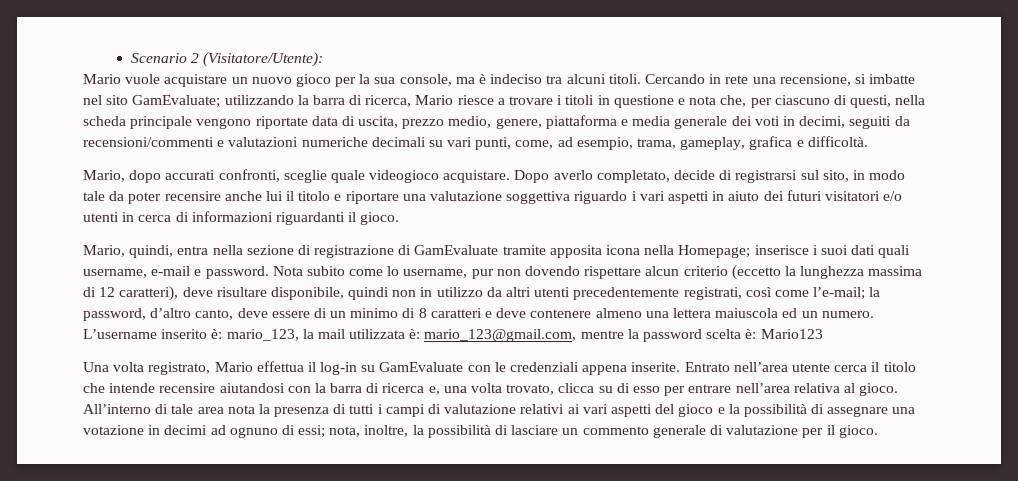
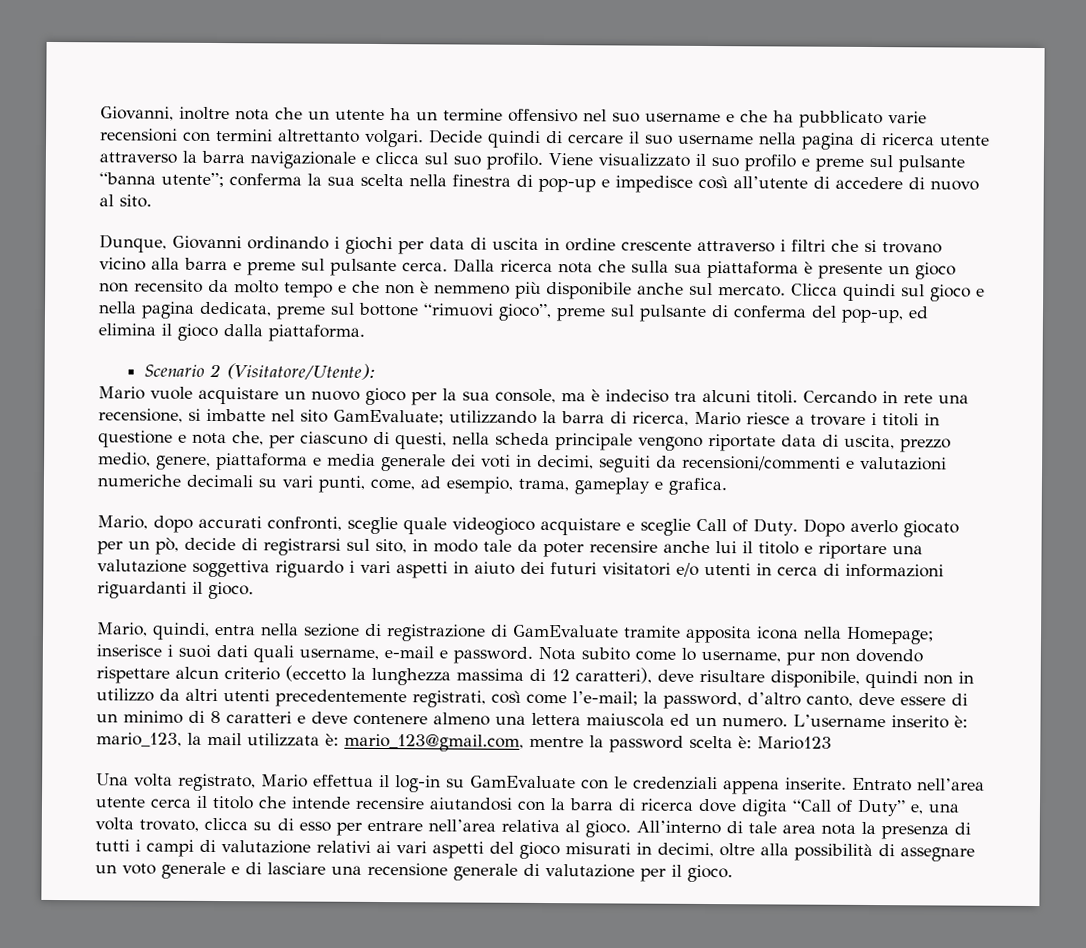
(130, 58) none -> [100,106,927,129] [100,128,990,150] [99,150,965,173] [99,172,979,193] [99,194,152,208] [99,234,942,255] [99,257,956,280] [99,279,985,302] [98,301,929,324] [98,323,365,342] Giovanni, inoltre nota che un utente ha un termine offensivo nel suo username e che ha pubblicato varie recensioni con termini altrettanto volgari. Decide quindi di cercare il suo username nella pagina di ricerca utente attraverso la barra navigazionale e clicca sul suo profilo. Viene visualizzato il suo profilo e preme sul pulsante “banna utente”; conferma la sua scelta nella finestra di pop-up e impedisce così all’utente di accedere di nuovo al sito. // Dunque, Giovanni ordinando i giochi per data di uscita in ordine crescente attraverso i filtri che si trovano vicino alla barra e preme sul pulsante cerca. Dalla ricerca nota che sulla sua piattaforma è presente un gioco non recensito da molto tempo e che non è nemmeno più disponibile anche sul mercato. Clicca quindi sul gioco e nella pagina dedicata, preme sul bottone “rimuovi gioco”, preme sul pulsante di conferma del pop-up, ed elimina il gioco dalla piattaforma. //
[680,136,868,150] gameplay, grafica e difficoltà. -> [574,477,727,496] gameplay e grafica.
[443,170,670,183] acquistare. Dopo averlo completato, -> [540,517,959,538] [97,537,179,555] acquistare e sceglie Call of Duty. Dopo averlo giocato per un pò,
(425, 388) none -> [698,798,906,817] dove digita “Call of Duty”
[717,404,916,417] [83,425,649,438] e la possibilità di assegnare una votazione in decimi ad ognuno di essi; nota, inoltre, la possibilità di lasciare un commento -> [565,842,975,862] [95,861,448,880] misurati in decimi, oltre alla possibilità di assegnare un voto generale e di lasciare una recensione

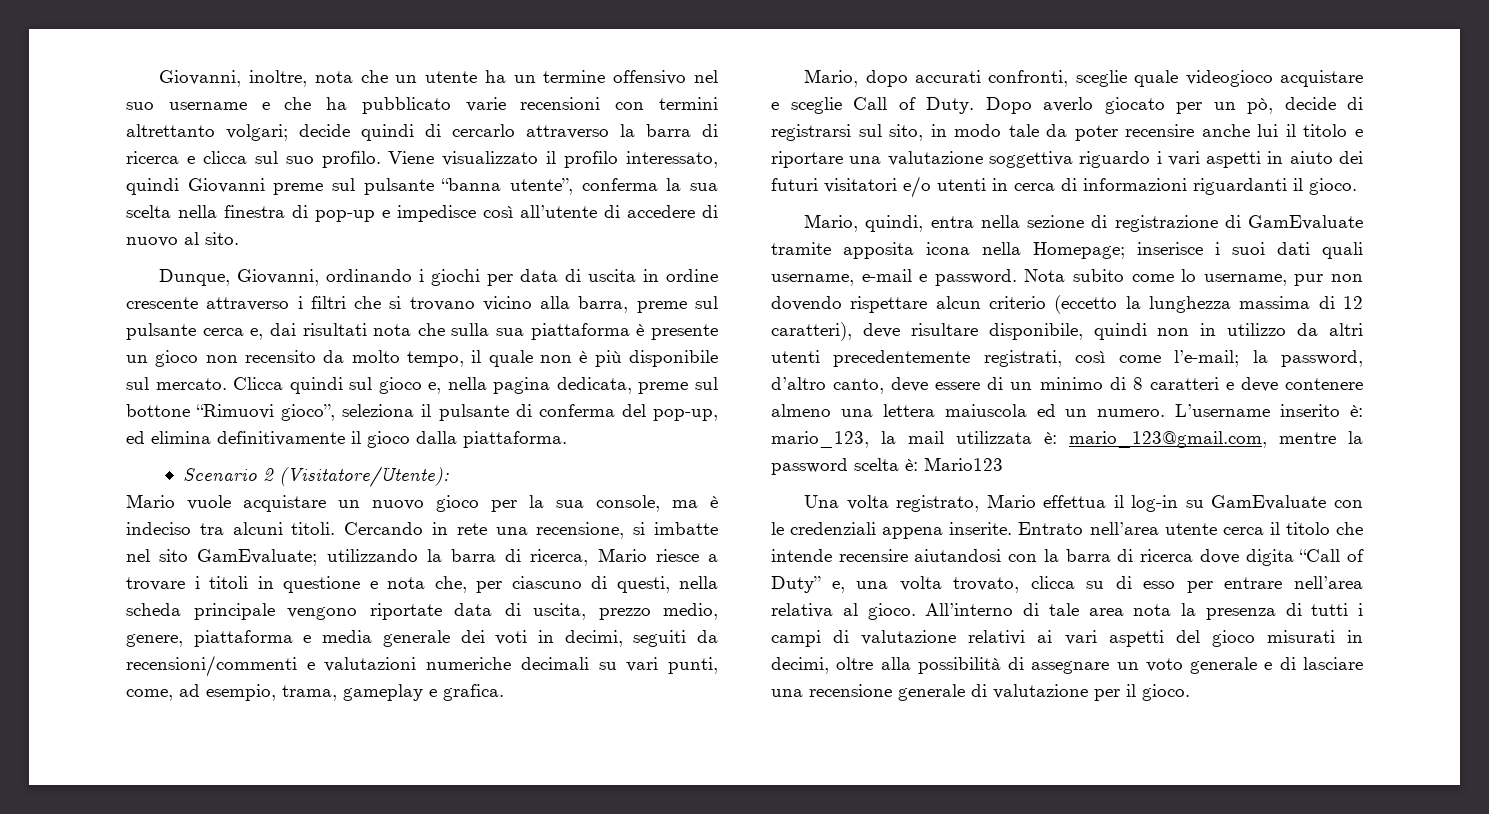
[100,106,230,121] Giovanni, inoltre -> [159,70,307,87] Giovanni, inoltre,
[364,129,990,150] volgari. Decide quindi di cercare il suo username nella pagina di ricerca utente -> [226,124,515,141] volgari; decide quindi di cercarlo
[250,151,356,169] navigazionale -> [702,124,718,137] [126,151,179,164] di ricerca
[710,154,810,172] suo profilo e -> [564,151,718,168] [126,178,265,195] profilo interessato, quindi Giovanni
[161,172,224,188] utente”; -> [510,178,573,195] utente”,
[172,235,242,250] Giovanni -> [237,269,320,286] Giovanni,
[184,257,553,277] barra e preme sul pulsante cerca. Dalla ricerca -> [578,296,718,313] [126,323,367,340] barra, preme sul pulsante cerca e, dai risultati
[284,280,380,298] tempo e che -> [407,350,533,367] tempo, il quale
[434,284,510,295] nemmeno -> (588, 357) none
[637,282,684,295] anche -> (718, 358) none
[976,288,985,297] e -> [428,382,442,394] e,
[423,303,635,322] “rimuovi gioco”, preme sul -> [196,404,432,421] “Rimuovi gioco”, seleziona il
(156, 329) none -> [217,431,345,446] definitivamente

